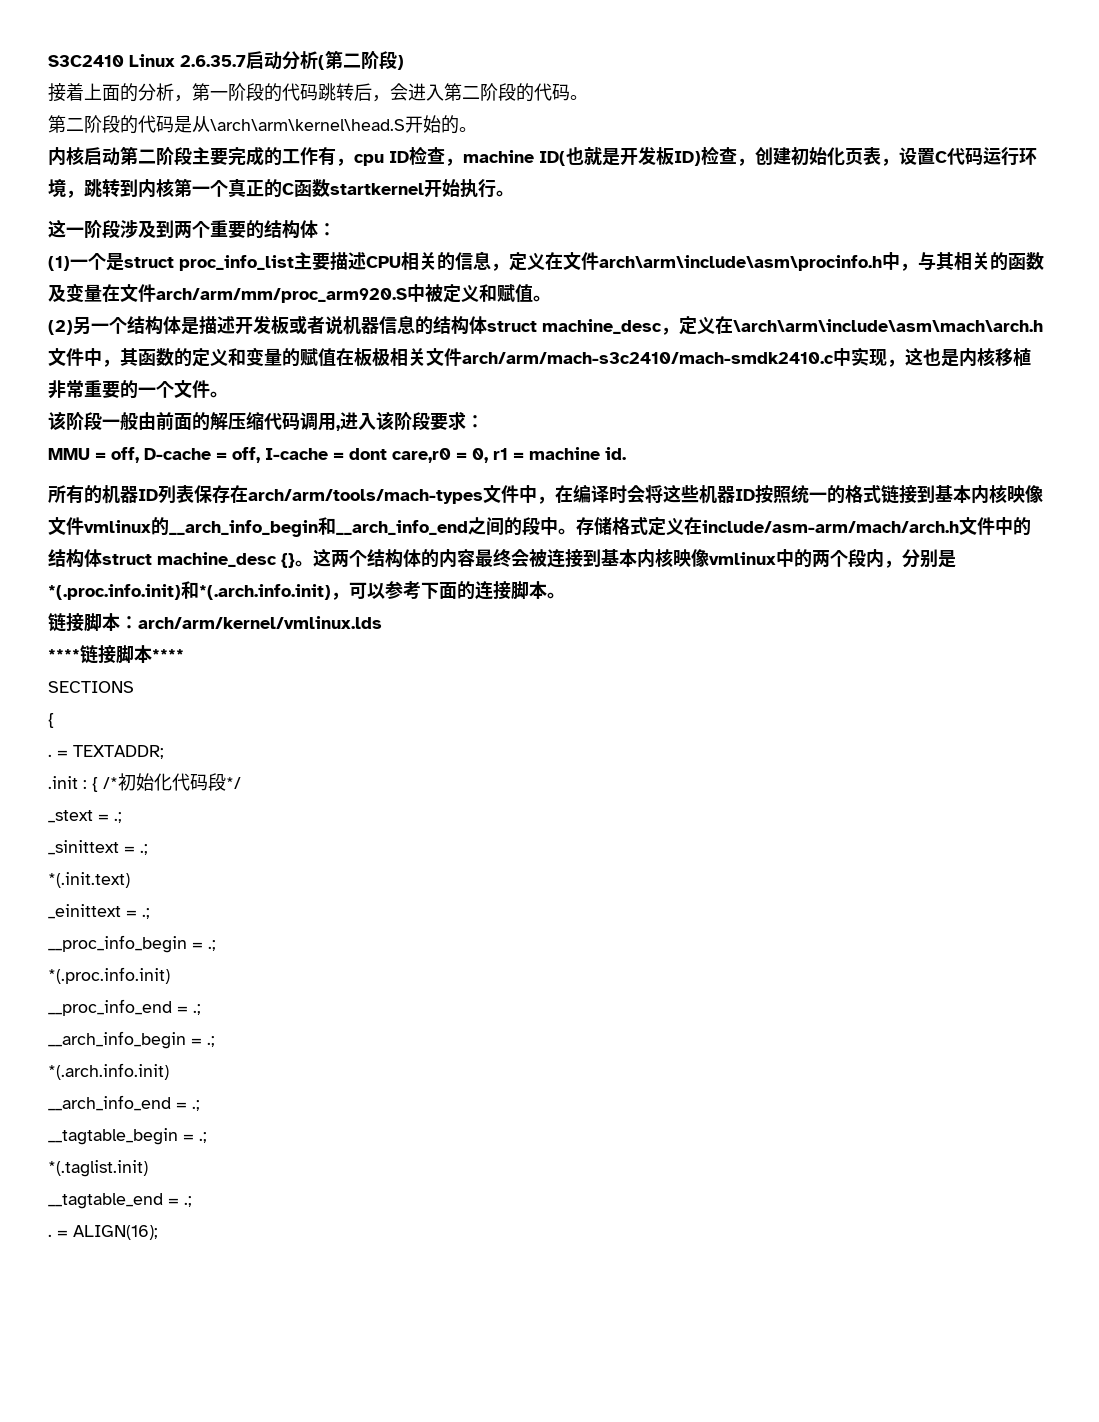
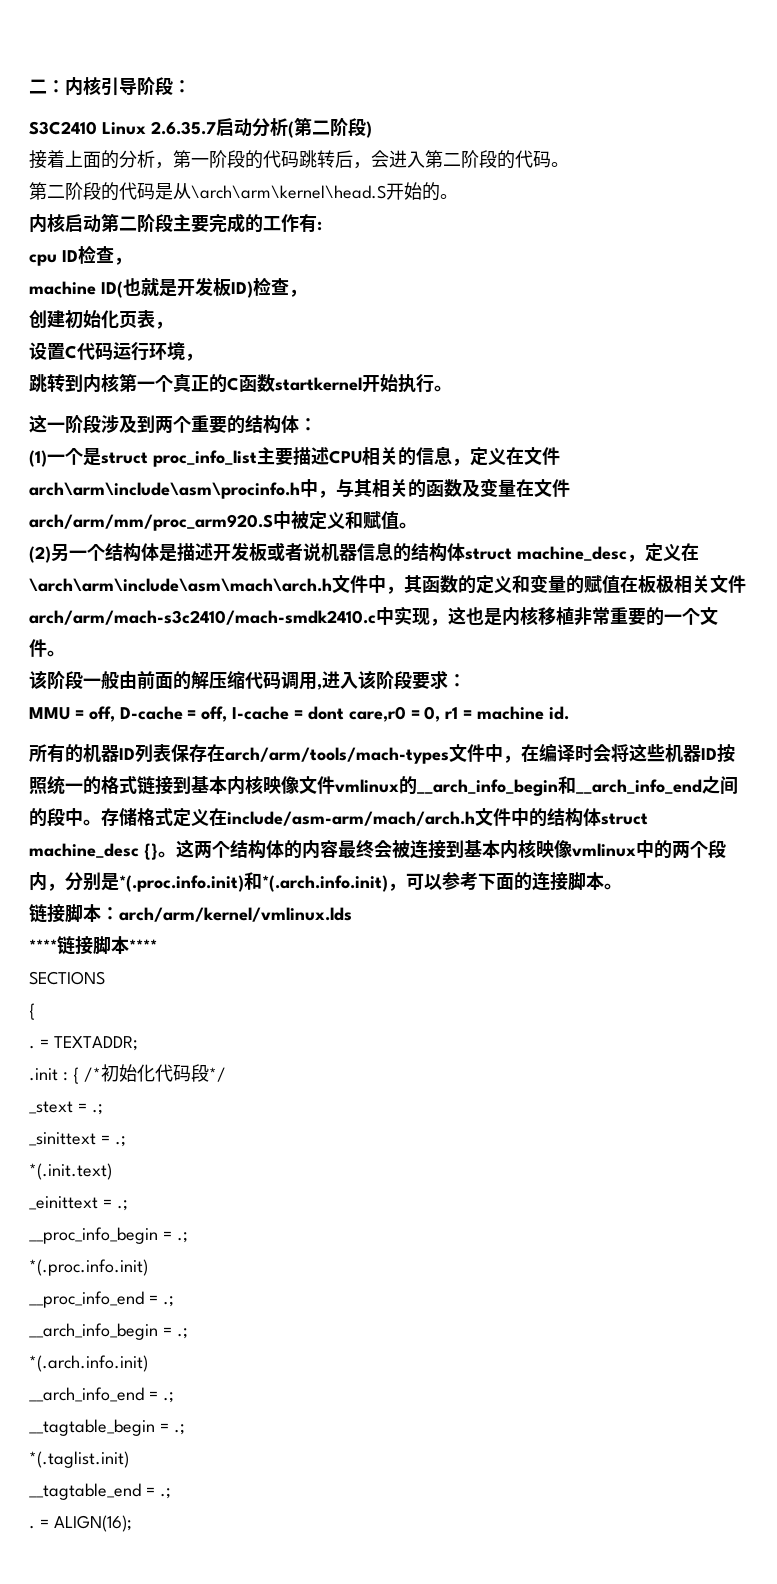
(48, 61) none -> [29,76,191,96] 二：内核引导阶段： //
[336,158,354,166] ， -> [317,221,322,231] : //
(463, 162) none -> (132, 261) //
(755, 162) none -> (307, 293) //
(899, 162) none -> (173, 325) //
(84, 194) none -> (203, 357) //

